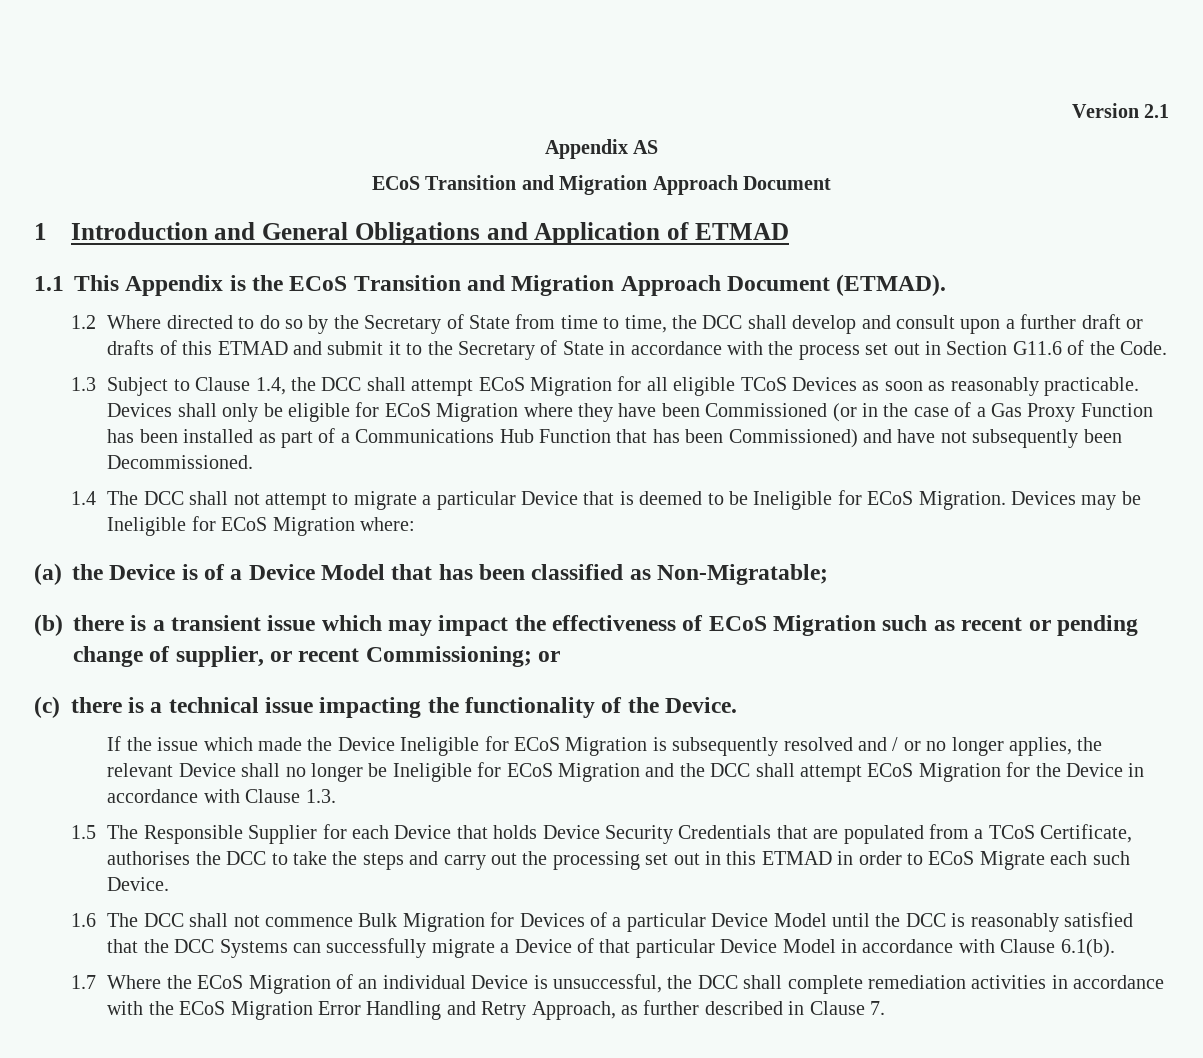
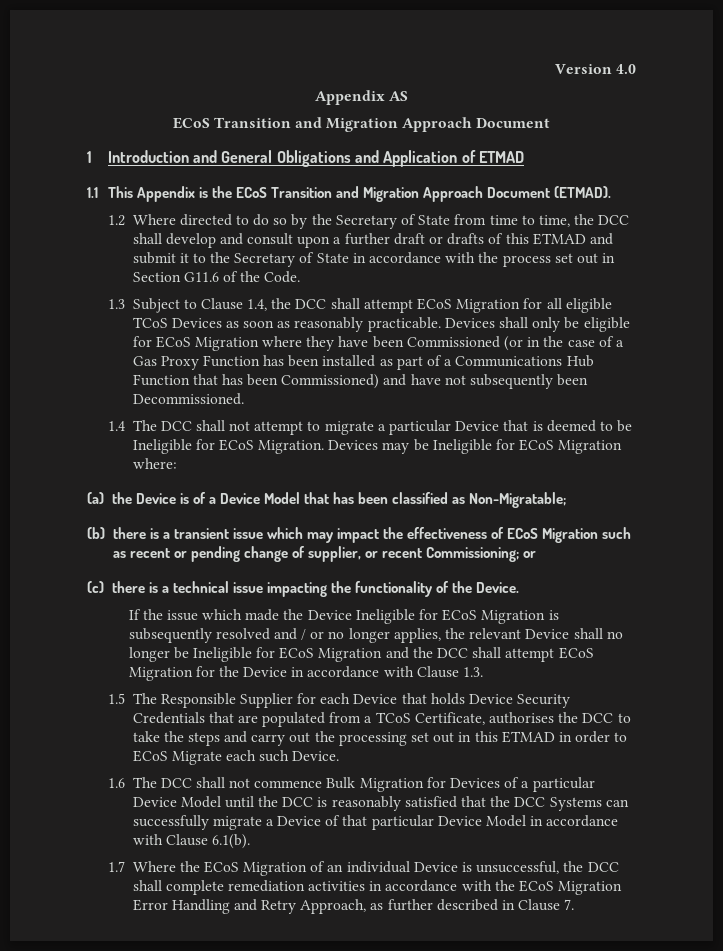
[1144,104,1169,118] 2.1 -> [616,64,636,74] 4.0

